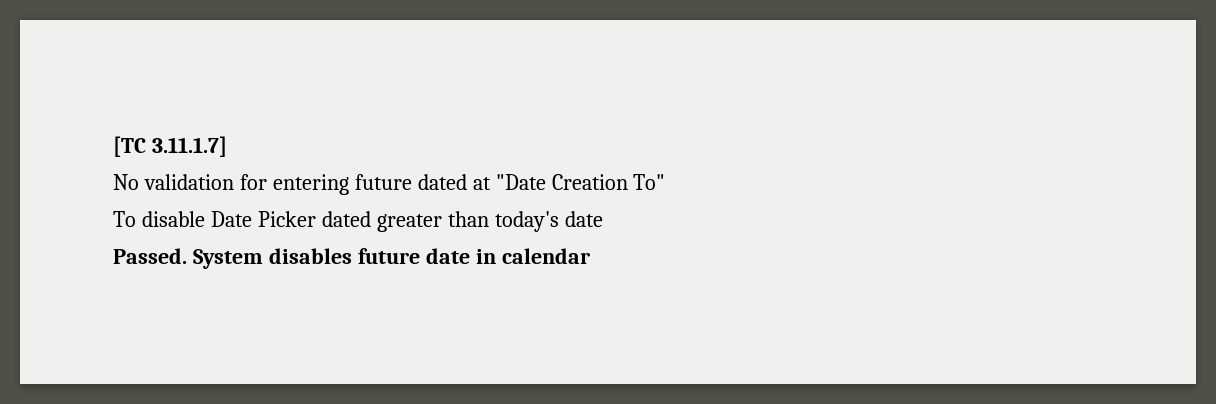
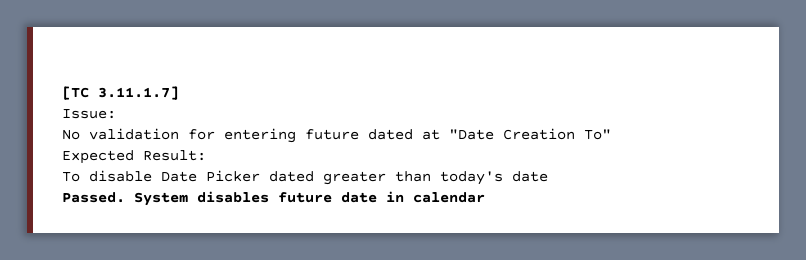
(227, 146) none -> [62,109,116,119] // Issue:
(666, 182) none -> [62,150,206,164] // Expected Result:

